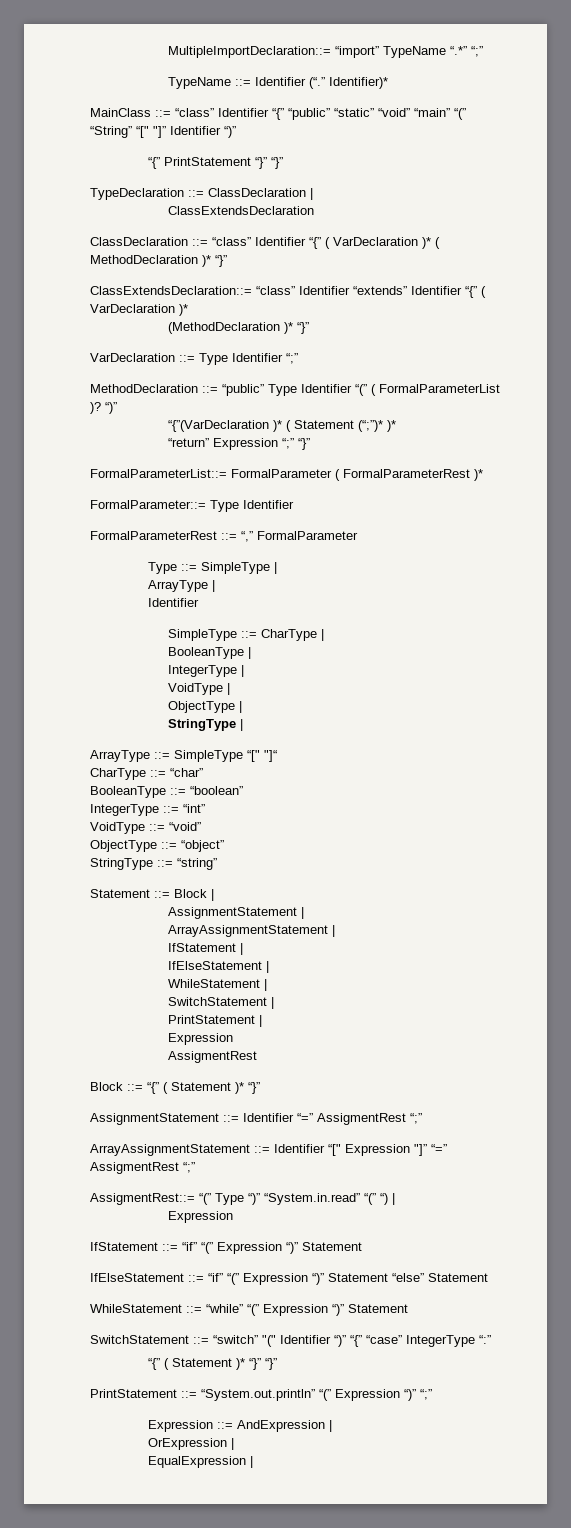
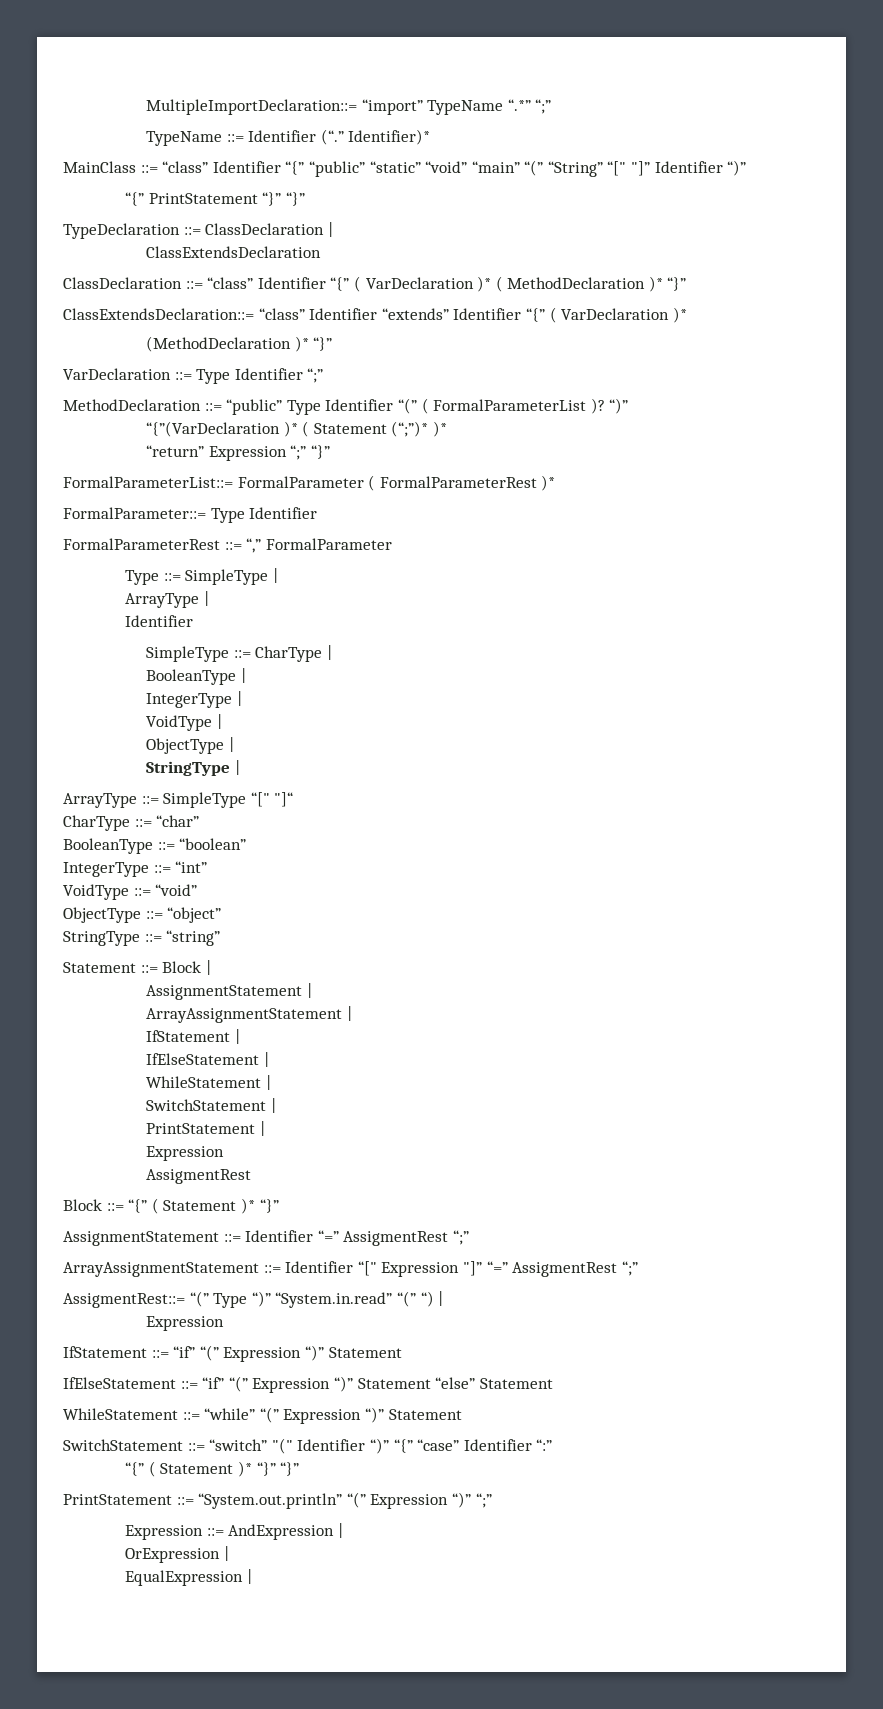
[406,1335,475,1347] IntegerType -> [463,1439,532,1451] Identifier

